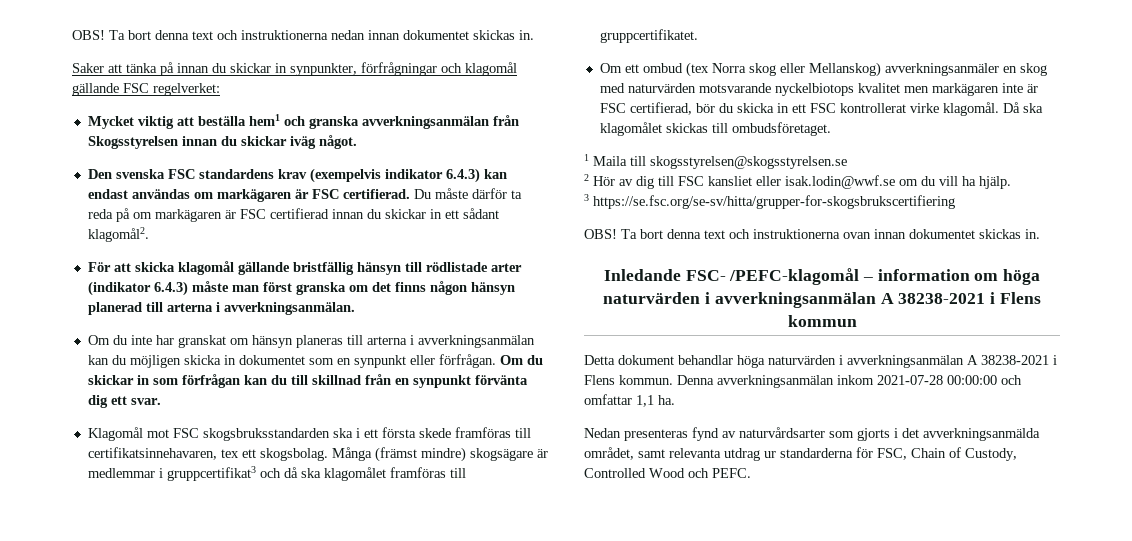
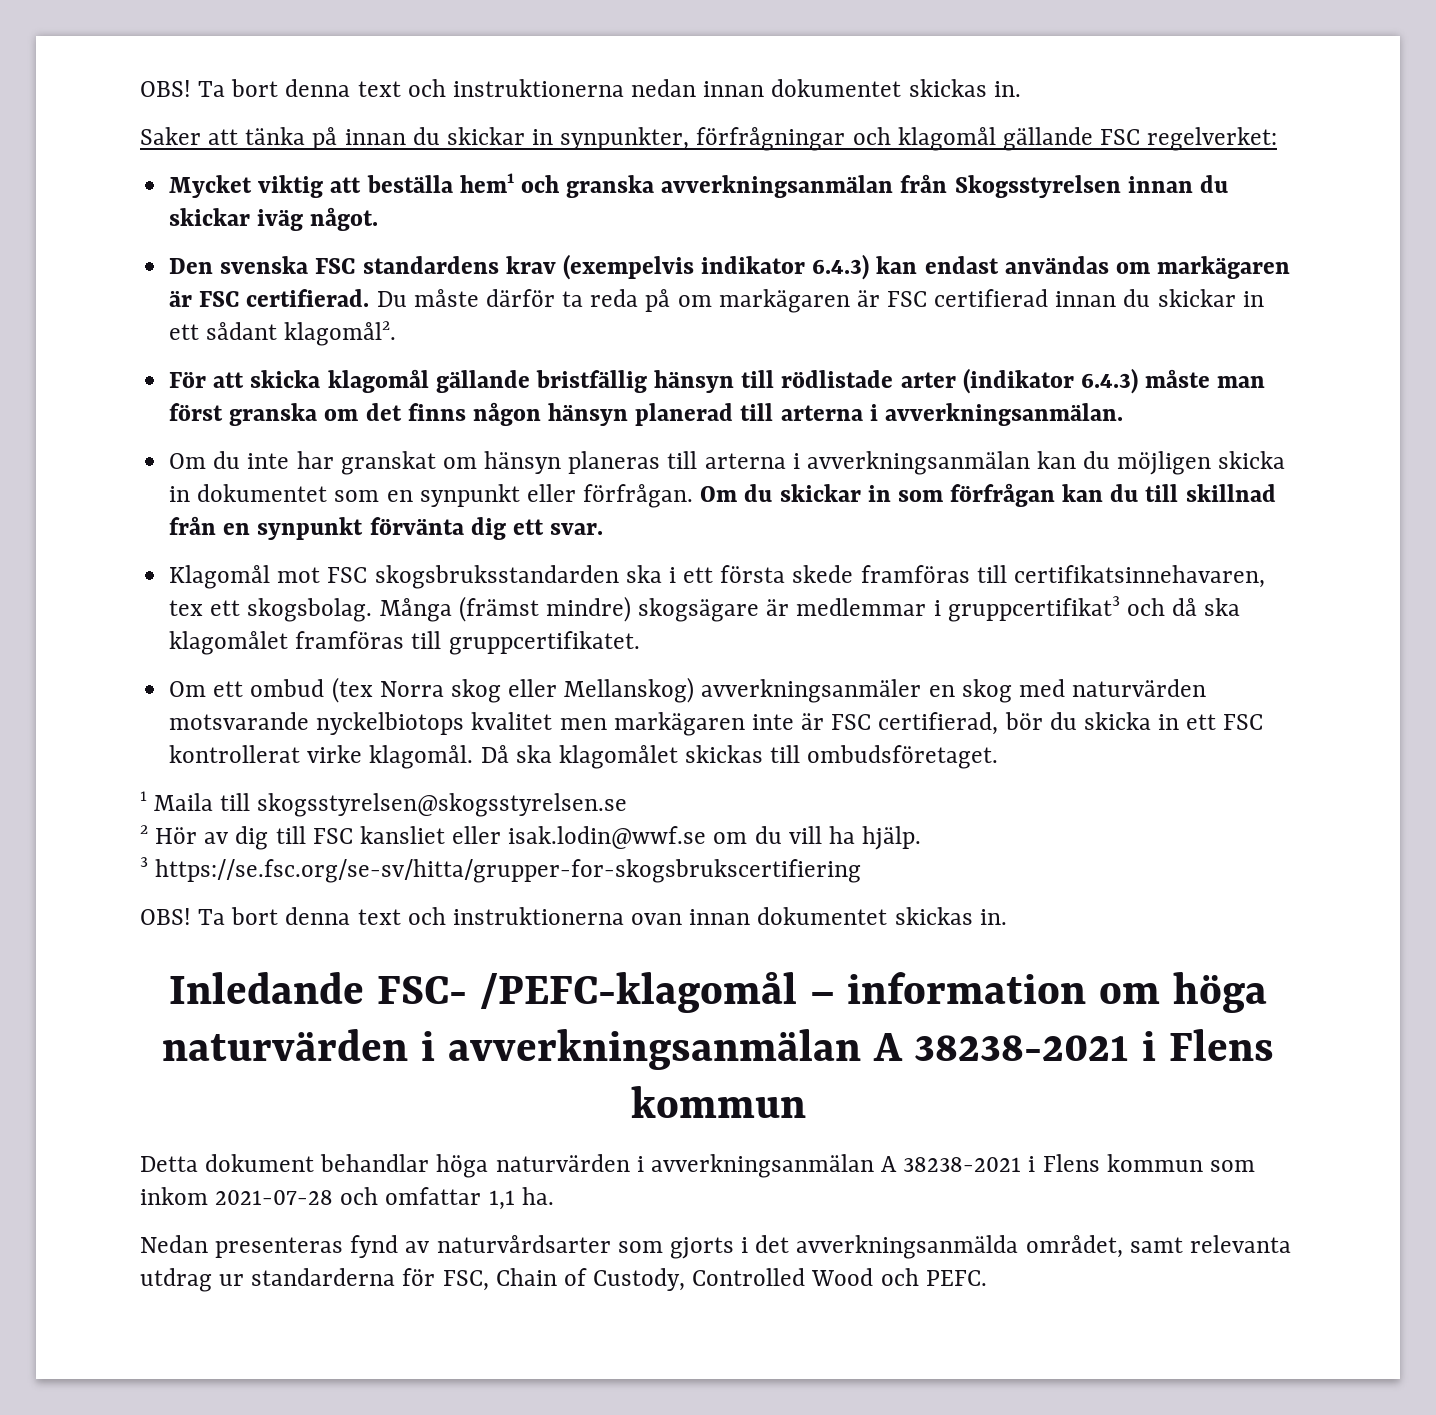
[619,375,834,388] kommun. Denna avverkningsanmälan -> [1106,1154,1255,1172] kommun som
[947,375,997,385] 00:00:00 -> (334, 1197) none

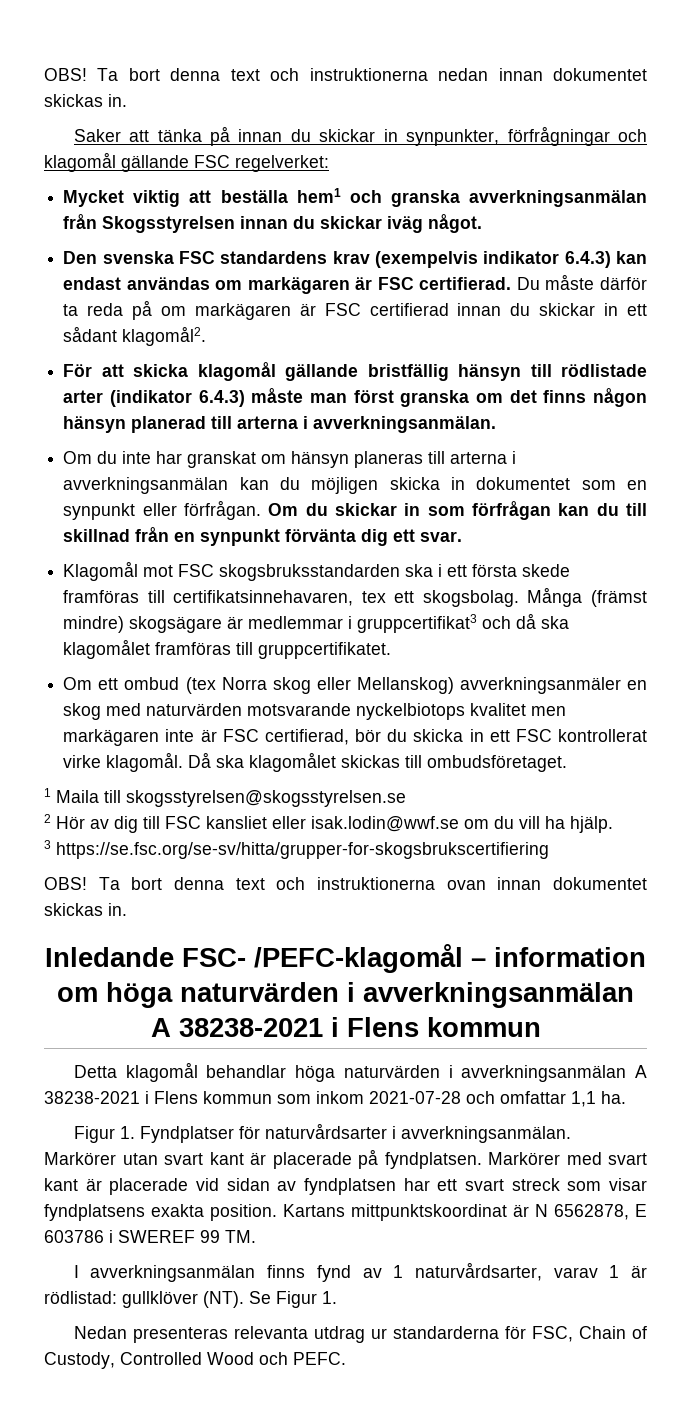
[205,1154,315,1172] dokument -> [125,1062,198,1082] klagomål
[140,1235,1183,1259] Nedan presenteras fynd av naturvårdsarter som gjorts i det avverkningsanmälda området, samt -> [73,1123,571,1143] [44,1149,647,1169] [44,1178,647,1195] [44,1204,647,1221] [44,1230,256,1243] [73,1262,648,1282] [44,1291,337,1308] [73,1326,228,1343] Figur 1. Fyndplatser för naturvårdsarter i avverkningsanmälan. Markörer utan svart kant är placerade på fyndplatsen. Markörer med svart kant är placerade vid sidan av fyndplatsen har ett svart streck som visar fyndplatsens exakta position. Kartans mittpunktskoordinat är N 6562878, E 603786 i SWEREF 99 TM. // I avverkningsanmälan finns fynd av 1 naturvårdsarter, varav 1 är rödlistad: gullklöver (NT). Se Figur 1. // Nedan presenteras

